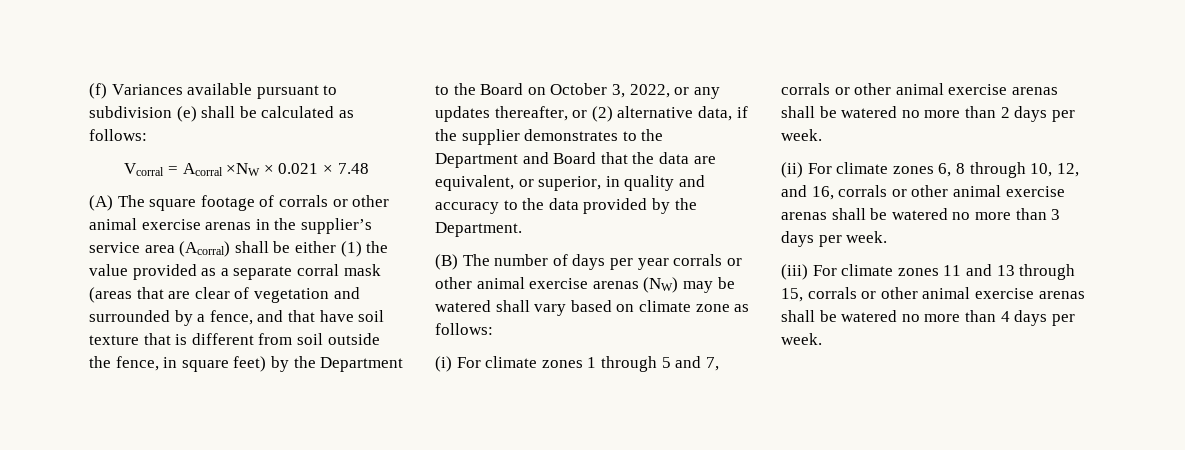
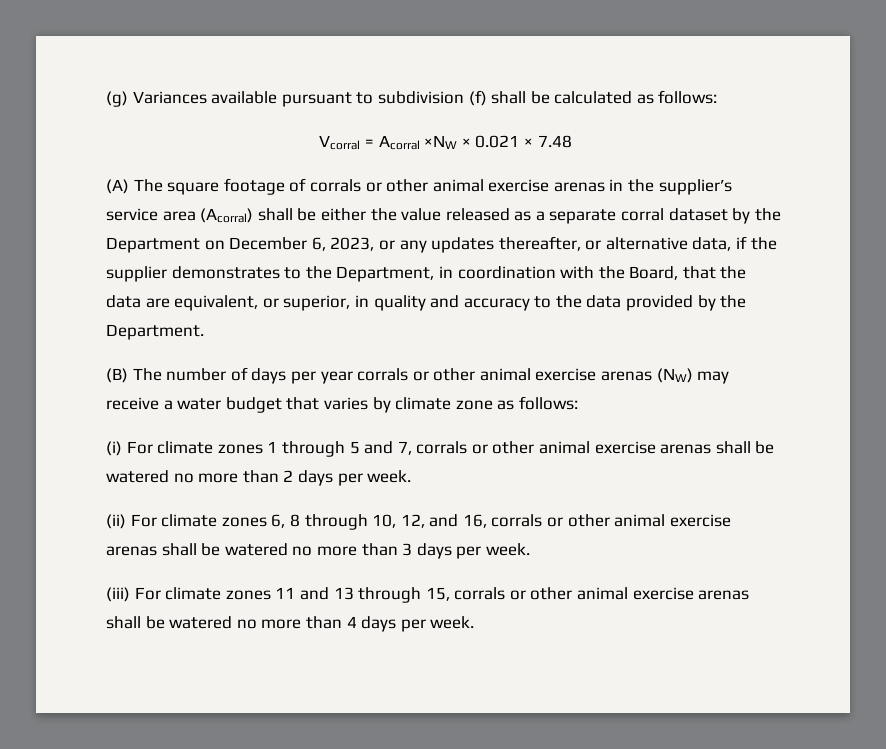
[89,83,107,99] (f) -> [106,91,128,107] (g)
[176,106,197,122] (e) -> [468,90,487,106] (f)
[340,241,362,257] (1) -> (366, 214) none
[132,264,197,280] provided -> [445,208,510,221] released
[343,264,381,276] [89,287,360,303] [89,310,385,326] [89,333,380,345] [89,356,404,372] [435,83,670,98] mask (areas that are clear of vegetation and surrounded by a fence, and that have soil texture that is different from soil outside the fence, in square feet) by the Department to the Board on October 3, 2022, -> [668,208,781,224] [106,237,375,253] dataset by the Department on December 6, 2023,
[591,106,613,122] (2) -> (602, 245) none
[435,152,597,168] Department and Board -> [336,266,679,282] Department, in coordination with the Board,
[717,277,735,289] [435,300,635,316] be watered shall vary based on -> [106,397,391,413] receive a water budget that varies by

